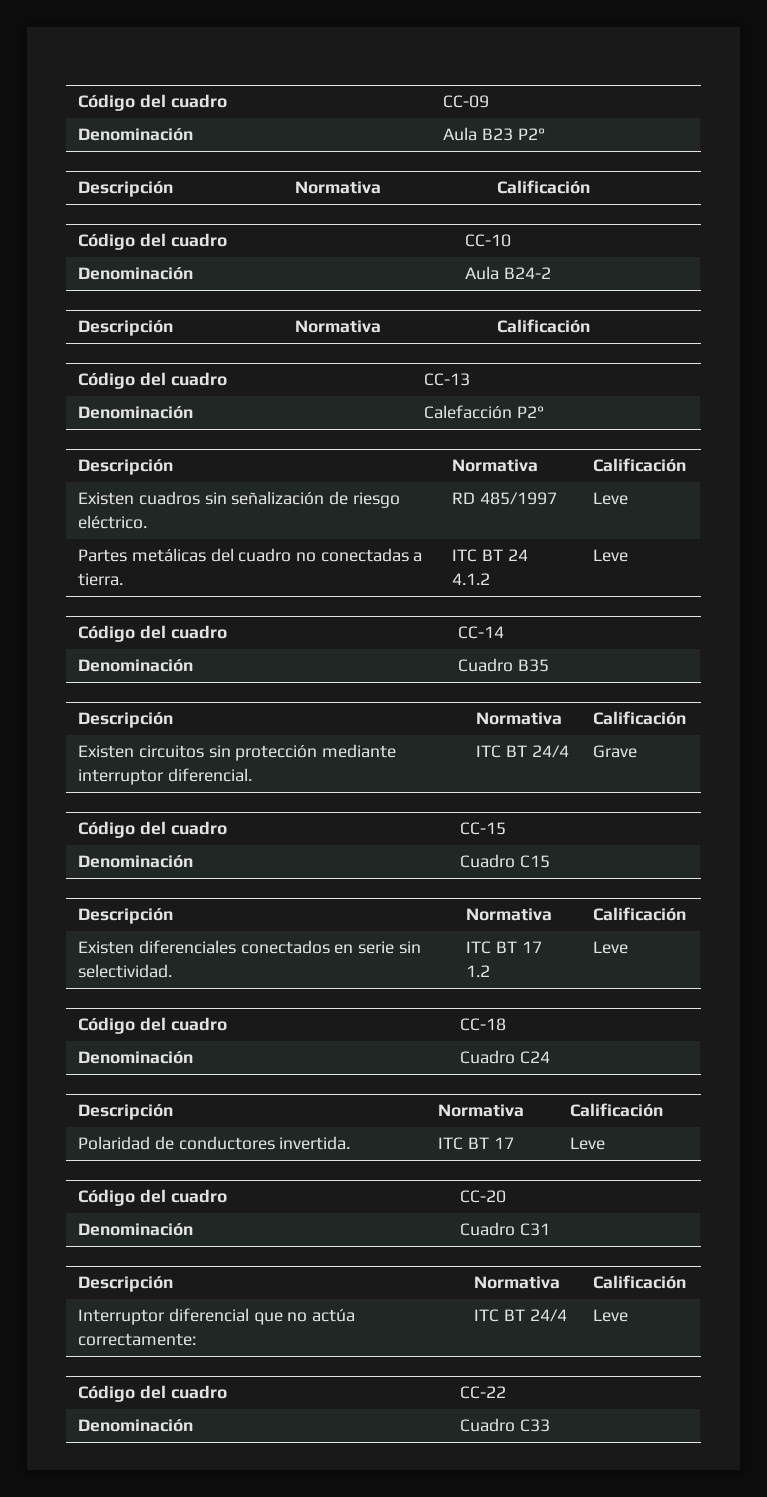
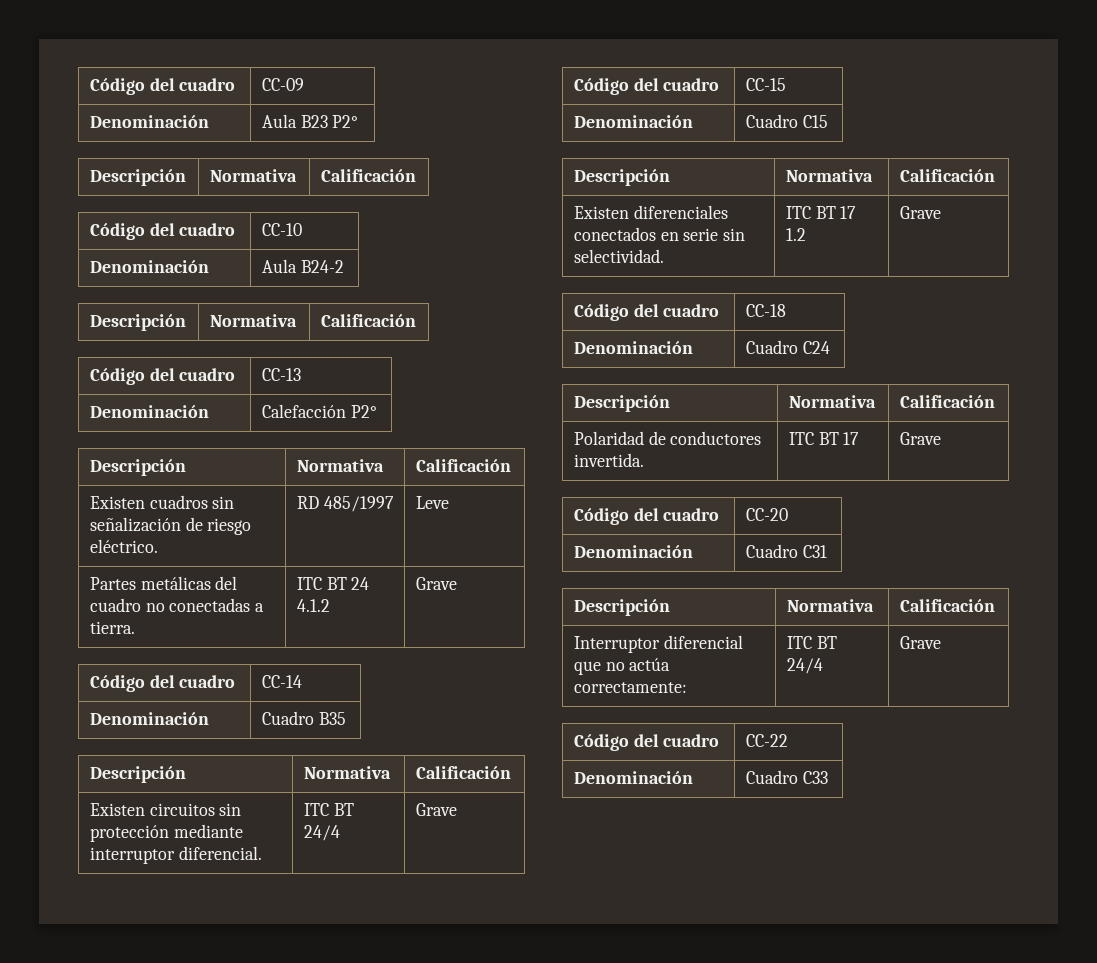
[593,549,629,562] Leve -> [415,577,457,590] Grave
[593,941,629,954] Leve -> [899,206,941,219] Grave
[570,1137,606,1150] Leve -> [899,432,941,445] Grave
[593,1309,629,1322] Leve -> [899,636,941,649] Grave

